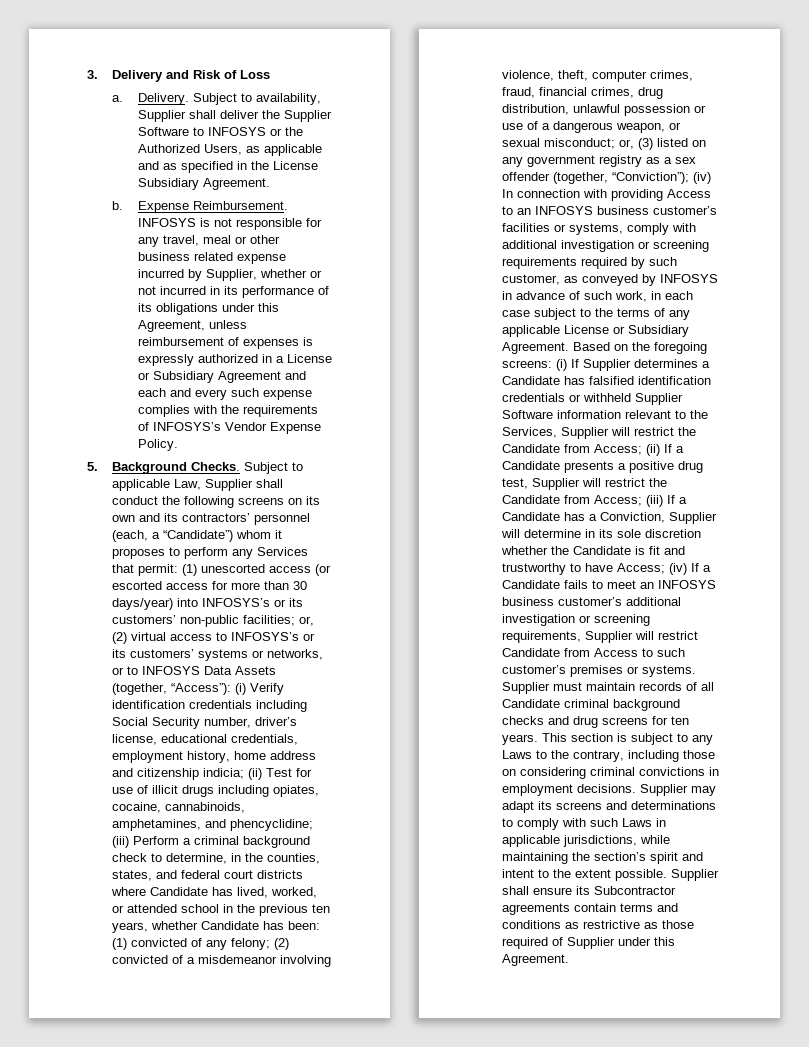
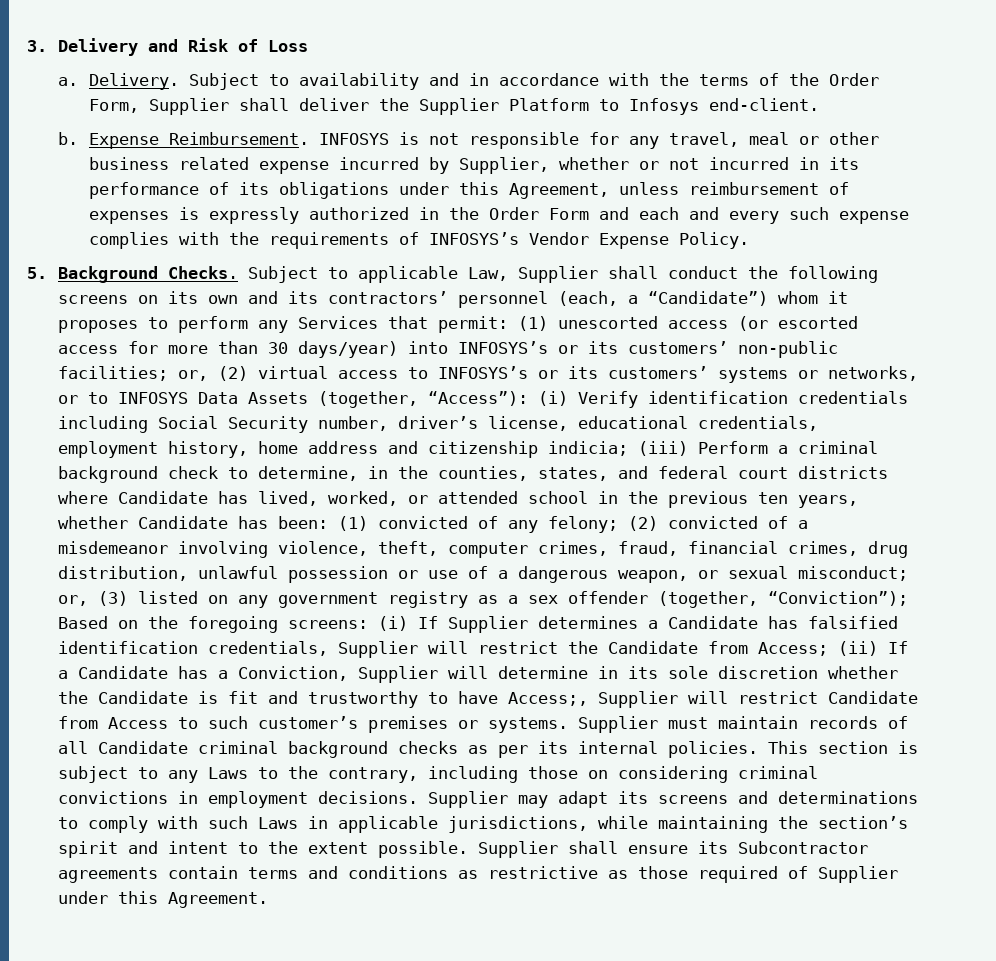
[255,93,321,105] availability, -> [298,73,879,90] [88,99,139,113] availability and in accordance with the terms of the Order Form,
[137,127,303,136] [137,144,322,156] [137,161,318,173] [137,178,270,190] Software to INFOSYS or the Authorized Users, as applicable and as specified in the License Subsidiary Agreement. -> [508,98,819,115] Platform to Infosys end-client.
[275,354,332,363] [137,371,281,383] a License or Subsidiary Agreement -> [448,207,589,220] the Order Form
[248,768,313,780] [112,785,320,797] [112,802,246,813] [112,819,314,831] (ii) Test for use of illicit drugs including opiates, cocaine, cannabinoids, amphetamines, and phencyclidine; -> (628, 448) none
[693,172,712,184] [502,189,712,201] [502,206,718,215] [502,223,697,235] [502,240,710,252] [502,257,678,269] [502,274,719,286] [502,291,694,302] [502,308,691,320] [502,325,690,337] [502,342,570,354] (iv) In connection with providing Access to an INFOSYS business customer’s facilities or systems, comply with additional investigation or screening requirements required by such customer, as conveyed by INFOSYS in advance of such work, in each case subject to the terms of any applicable License or Subsidiary Agreement. -> (908, 598) none
[502,393,684,405] [502,410,709,419] [502,427,558,438] credentials or withheld Supplier Software information relevant to the Services, -> [207,641,328,656] credentials,
[564,461,704,473] [502,478,668,490] [502,495,688,507] [502,512,561,521] presents a positive drug test, Supplier will restrict the Candidate from Access; (iii) If a Candidate -> (168, 672) none
[617,563,712,575] [502,580,717,589] [502,597,682,606] [502,614,651,626] [502,631,582,643] Access; (iv) If a Candidate fails to meet an INFOSYS business customer’s additional investigation or screening requirements, -> [507,692,588,706] Access;,
[548,716,690,728] [502,734,539,745] and drug screens for ten years. -> [467,741,758,758] as per its internal policies.

